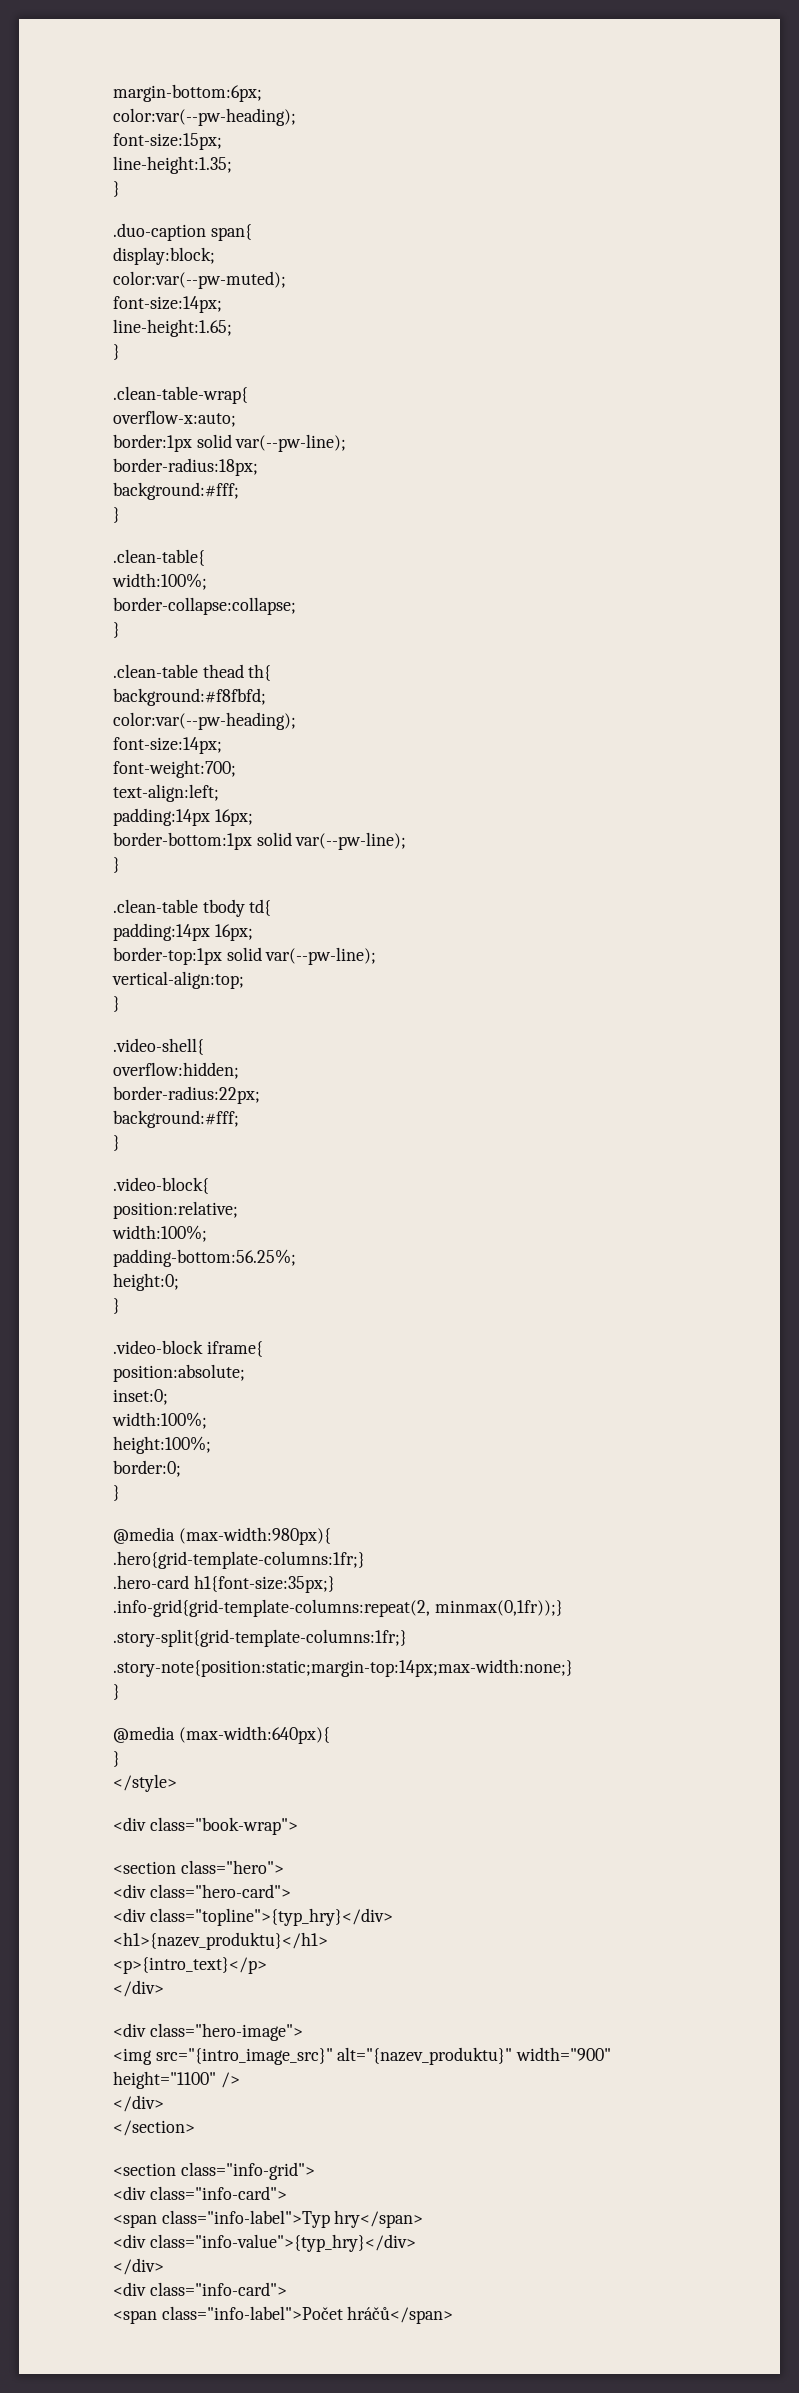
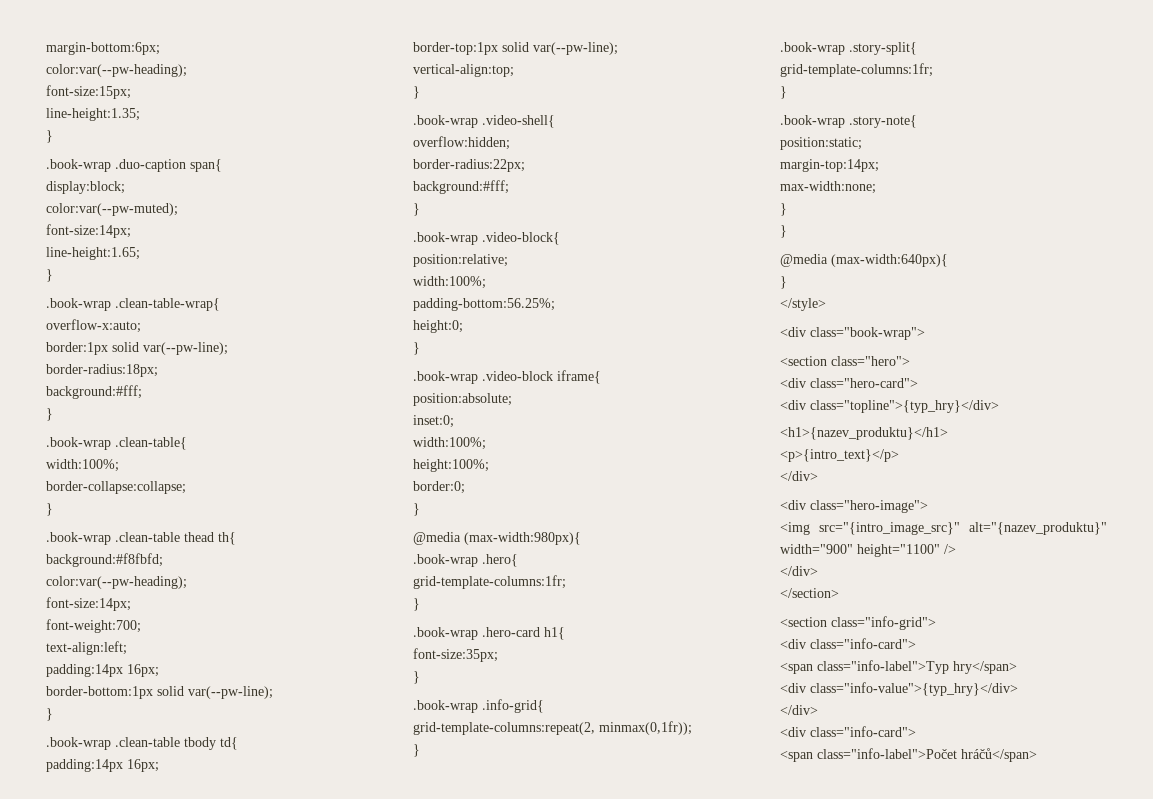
(120, 189) none -> [46,159,111,172] .book-wrap
(120, 352) none -> [46,298,111,311] .book-wrap
(120, 515) none -> [46,437,111,450] .book-wrap
(120, 630) none -> [46,532,111,545] .book-wrap
(120, 865) none -> [46,737,111,750] .book-wrap
(120, 1004) none -> [413,115,478,128] .book-wrap
(120, 1143) none -> [413,232,478,245] .book-wrap
(120, 1306) none -> [413,371,478,384] .book-wrap
[113,1551,365,1569] [113,1575,335,1593] [113,1599,563,1617] [113,1629,407,1647] [113,1659,573,1677] .hero{grid-template-columns:1fr;} // .hero-card h1{font-size:35px;} // .info-grid{grid-template-columns:repeat(2, minmax(0,1fr));} // .story-split{grid-template-columns:1fr;} // .story-note{position:static;margin-top:14px;max-width:none;} -> [413,554,518,567] [413,575,566,589] [413,598,420,611] [413,627,565,640] [413,648,498,662] [413,671,420,684] [413,699,544,713] [413,721,692,735] [413,744,420,757] [780,42,917,55] [780,63,933,77] [780,86,787,99] [780,115,917,128] [780,137,862,150] [780,159,879,172] [780,181,876,194] [780,203,787,216] .book-wrap .hero{ // grid-template-columns:1fr; // } // .book-wrap .hero-card h1{ // font-size:35px; // } // .book-wrap .info-grid{ // grid-template-columns:repeat(2, minmax(0,1fr)); // } // .book-wrap .story-split{ // grid-template-columns:1fr; // } // .book-wrap .story-note{ // position:static; // margin-top:14px; // max-width:none; // }

